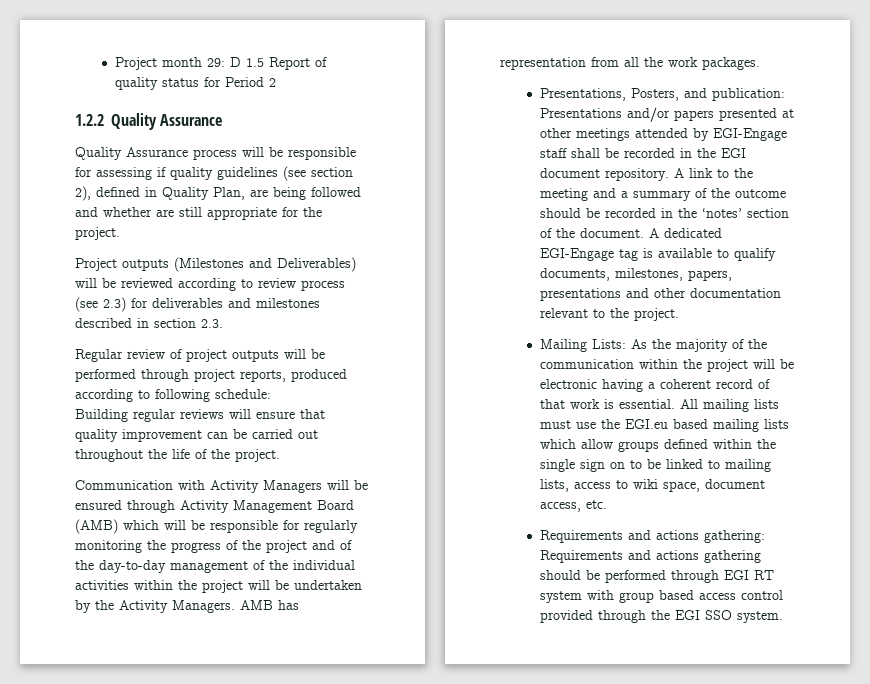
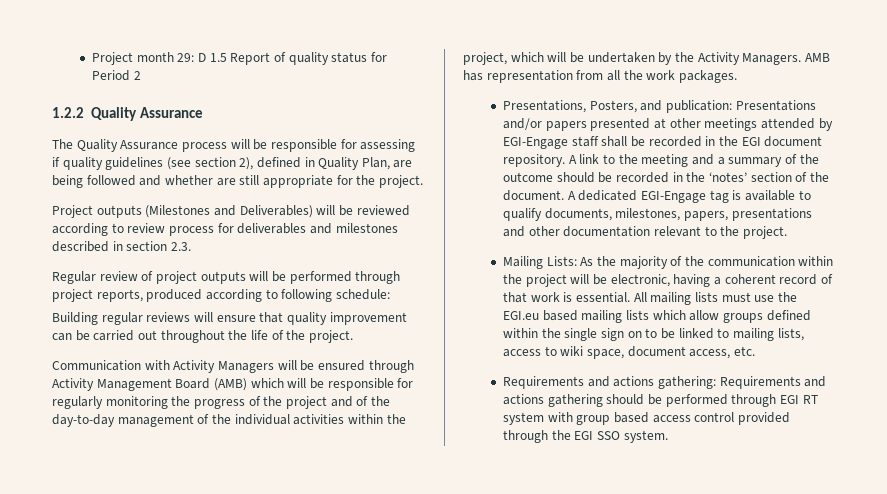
(223, 120) none -> [52,139,73,149] The
[75,297,126,312] (see 2.3) -> (214, 231) none
[202,580,243,593] project -> [463,52,544,65] project, which
[539,379,597,389] electronic -> [610,274,670,287] electronic,

